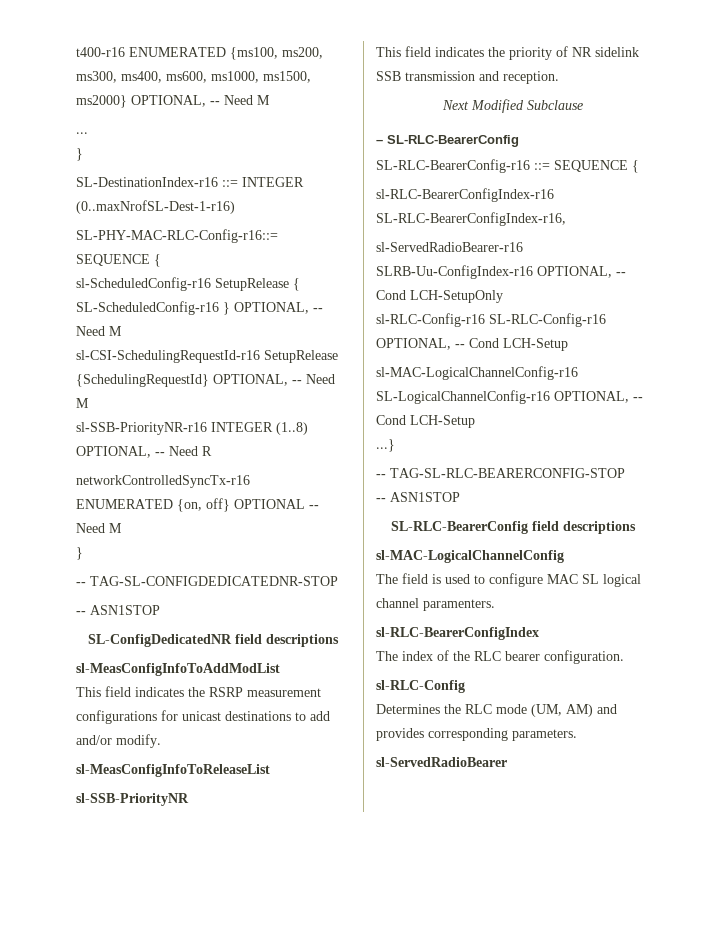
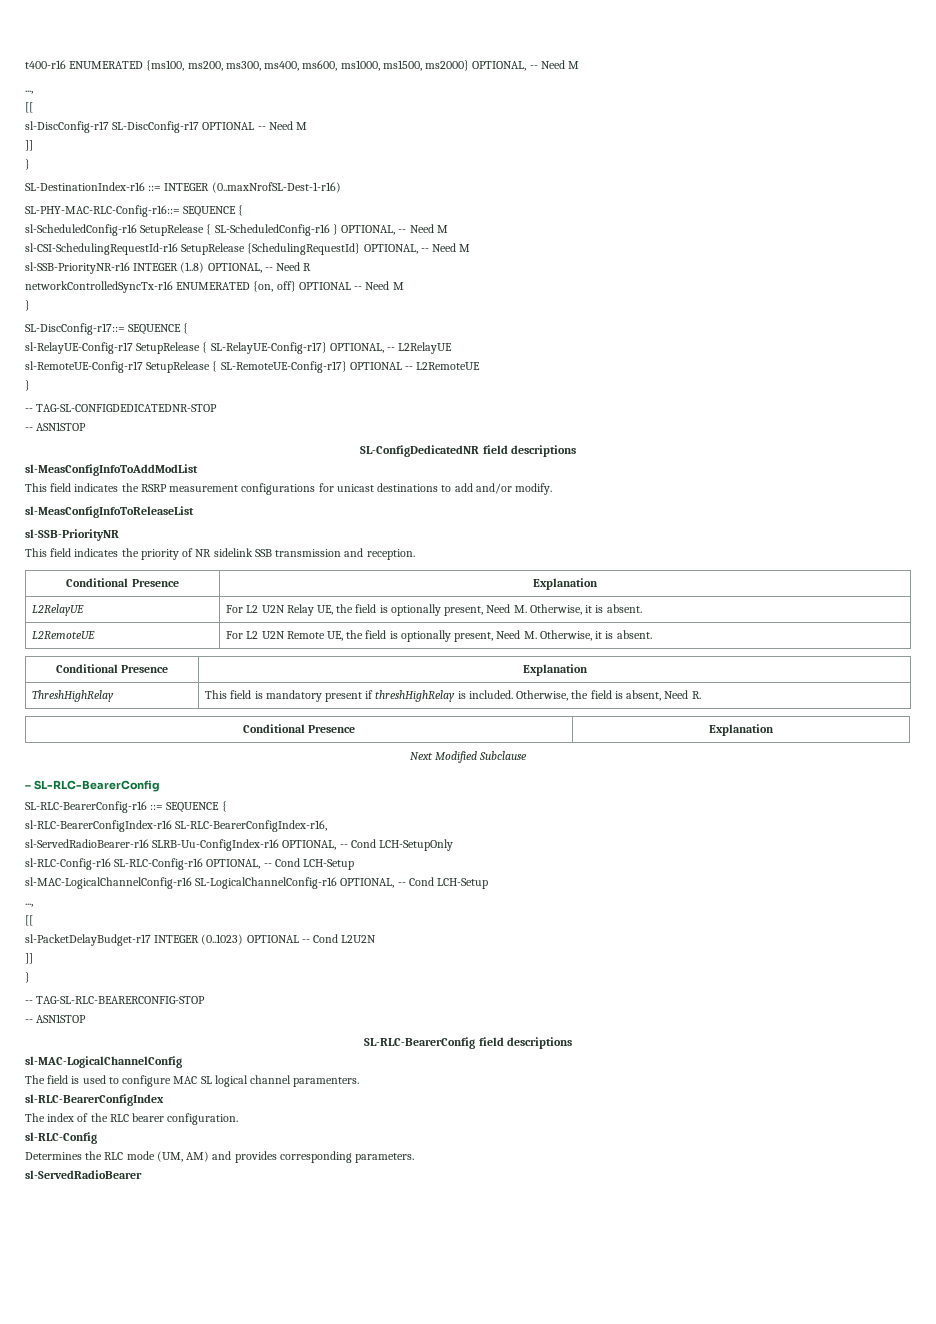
[76,132,88,134] ... -> [25,90,33,94] [25,102,33,113] [25,121,308,133] [25,140,33,151] ..., // [[ // sl-DiscConfig-r17 SL-DiscConfig-r17 OPTIONAL -- Need M // ]]
(83, 553) none -> [25,323,189,335] [25,342,453,354] [25,361,481,373] [25,380,30,391] // SL-DiscConfig-r17::= SEQUENCE { // sl-RelayUE-Config-r17 SetupRelease { SL-RelayUE-Config-r17} OPTIONAL, -- L2RelayUE // sl-RemoteUE-Config-r17 SetupRelease { SL-RemoteUE-Config-r17} OPTIONAL -- L2RemoteUE // }
(559, 77) none -> [66,578,179,587] [533,578,598,590] [32,604,85,616] [226,604,642,616] [32,631,96,639] [226,630,652,642] [55,664,169,673] [522,664,588,676] [32,690,115,702] [205,690,701,702] [242,724,356,733] [709,724,774,736] // Conditional Presence | Explanation // L2RelayUE | For L2 U2N Relay UE, the field is optionally present, Need M. Otherwise, it is absent. // L2RemoteUE | For L2 U2N Remote UE, the field is optionally present, Need M. Otherwise, it is absent. // Conditional Presence | Explanation // ThreshHighRelay | This field is mandatory present if threshHighRelay is included. Otherwise, the field is absent, Need R. // Conditional Presence | Explanation
[376,439,395,452] ...} -> [25,903,33,907] [25,915,33,926] [25,934,377,946] [25,953,33,964] [25,972,30,983] ..., // [[ // sl-PacketDelayBudget-r17 INTEGER (0..1023) OPTIONAL -- Cond L2U2N // ]] // }

